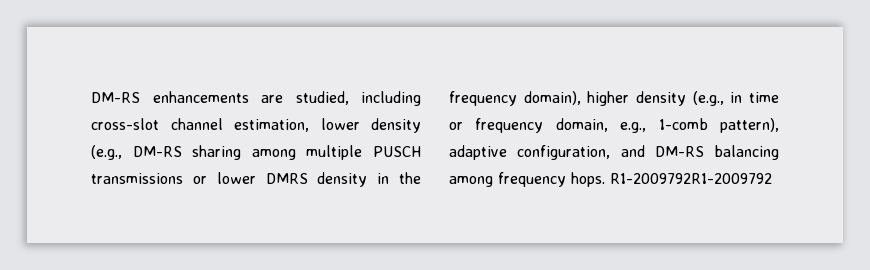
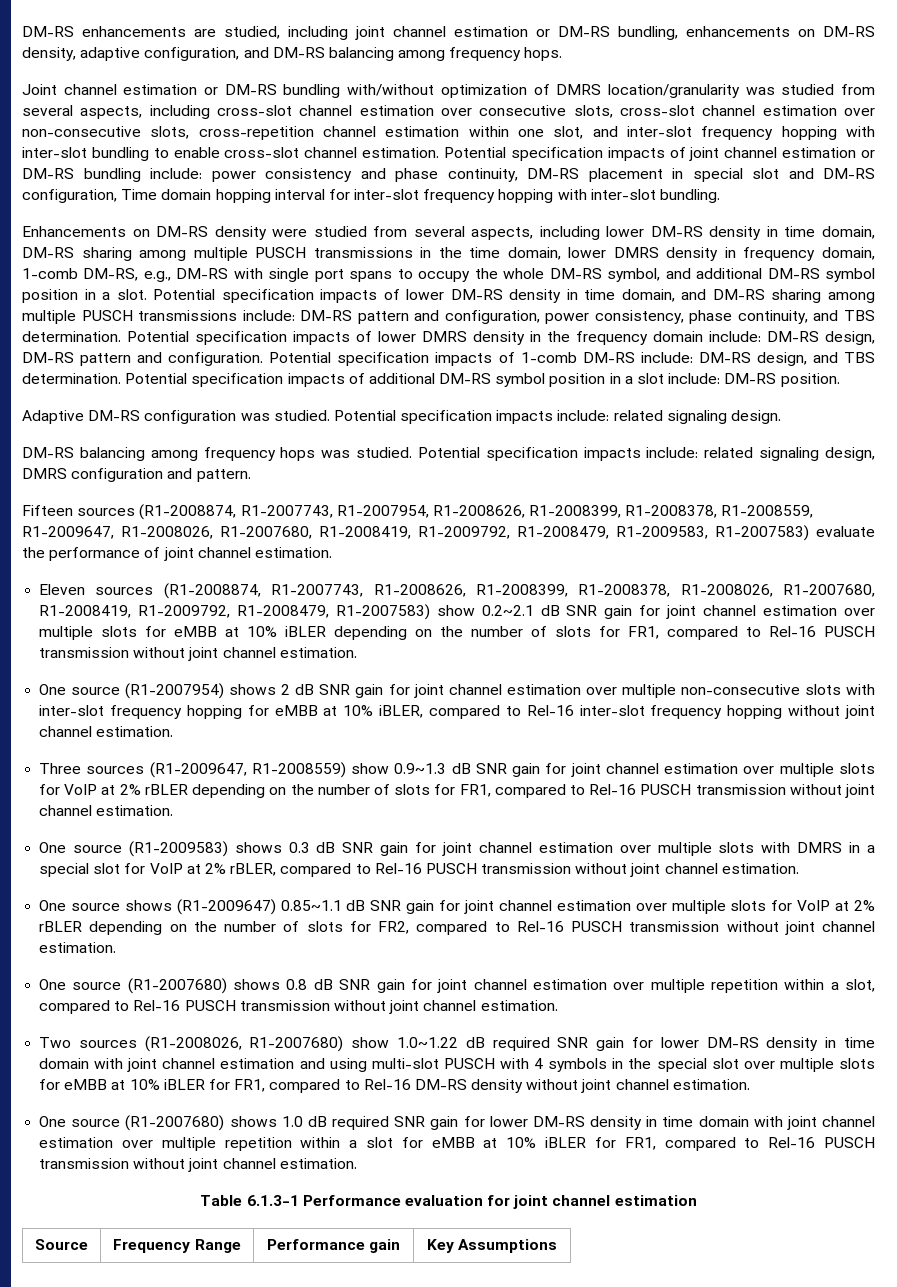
[91,118,421,133] [91,145,421,160] [91,172,421,187] [449,91,779,106] [449,118,779,133] cross-slot channel estimation, lower density (e.g., DM-RS sharing among multiple PUSCH transmissions or lower DMRS density in the frequency domain), higher density (e.g., in time or frequency domain, e.g., 1-comb pattern), -> [355,26,875,40] [22,47,76,61] joint channel estimation or DM-RS bundling, enhancements on DM-RS density,
[610,173,772,184] R1-2009792R1-2009792 -> [22,84,876,98] [22,105,876,119] [22,126,876,140] [22,147,876,161] [22,168,875,182] [22,189,721,203] [22,226,875,240] [22,247,875,261] [22,268,876,282] [22,289,875,303] [22,310,876,324] [22,331,875,345] [22,352,875,366] [22,373,840,387] [22,410,782,424] [22,447,875,461] [22,468,251,482] [22,504,814,520] [22,525,875,541] [22,547,332,561] [39,583,875,599] [39,604,876,620] [39,626,876,640] [39,647,357,661] [39,683,876,699] [39,705,876,719] [39,726,174,737] [39,762,875,778] [39,784,876,798] [39,805,174,816] [39,841,875,857] [39,863,799,877] [39,899,875,915] [39,921,876,935] [39,942,117,953] [39,978,876,994] [39,1000,558,1014] [39,1036,875,1052] [39,1058,876,1072] [39,1079,750,1093] [39,1115,876,1131] [39,1137,876,1151] [39,1158,357,1172] [200,1195,697,1209] [35,1239,88,1250] [113,1239,241,1253] [266,1239,401,1253] [426,1239,558,1253] // Joint channel estimation or DM-RS bundling with/without optimization of DMRS location/granularity was studied from several aspects, including cross-slot channel estimation over consecutive slots, cross-slot channel estimation over non-consecutive slots, cross-repetition channel estimation within one slot, and inter-slot frequency hopping with inter-slot bundling to enable cross-slot channel estimation. Potential specification impacts of joint channel estimation or DM-RS bundling include: power consistency and phase continuity, DM-RS placement in special slot and DM-RS configuration, Time domain hopping interval for inter-slot frequency hopping with inter-slot bundling. // Enhancements on DM-RS density were studied from several aspects, including lower DM-RS density in time domain, DM-RS sharing among multiple PUSCH transmissions in the time domain, lower DMRS density in frequency domain, 1-comb DM-RS, e.g., DM-RS with single port spans to occupy the whole DM-RS symbol, and additional DM-RS symbol position in a slot. Potential specification impacts of lower DM-RS density in time domain, and DM-RS sharing among multiple PUSCH transmissions include: DM-RS pattern and configuration, power consistency, phase continuity, and TBS determination. Potential specification impacts of lower DMRS density in the frequency domain include: DM-RS design, DM-RS pattern and configuration. Potential specification impacts of 1-comb DM-RS include: DM-RS design, and TBS determination. Potential specification impacts of additional DM-RS symbol position in a slot include: DM-RS position. // Adaptive DM-RS configuration was studied. Potential specification impacts include: related signaling design. // DM-RS balancing among frequency hops was studied. Potential specification impacts include: related signaling design, DMRS configuration and pattern. // Fifteen sources (R1-2008874, R1-2007743, R1-2007954, R1-2008626, R1-2008399, R1-2008378, R1-2008559, R1-2009647, R1-2008026, R1-2007680, R1-2008419, R1-2009792, R1-2008479, R1-2009583, R1-2007583) evaluate the performance of joint channel estimation. // Eleven sources (R1-2008874, R1-2007743, R1-2008626, R1-2008399, R1-2008378, R1-2008026, R1-2007680, R1-2008419, R1-2009792, R1-2008479, R1-2007583) show 0.2~2.1 dB SNR gain for joint channel estimation over multiple slots for eMBB at 10% iBLER depending on the number of slots for FR1, compared to Rel-16 PUSCH transmission without joint channel estimation. // One source (R1-2007954) shows 2 dB SNR gain for joint channel estimation over multiple non-consecutive slots with inter-slot frequency hopping for eMBB at 10% iBLER, compared to Rel-16 inter-slot frequency hopping without joint channel estimation. // Three sources (R1-2009647, R1-2008559) show 0.9~1.3 dB SNR gain for joint channel estimation over multiple slots for VoIP at 2% rBLER depending on the number of slots for FR1, compared to Rel-16 PUSCH transmission without joint channel estimation. // One source (R1-2009583) shows 0.3 dB SNR gain for joint channel estimation over multiple slots with DMRS in a special slot for VoIP at 2% rBLER, compared to Rel-16 PUSCH transmission without joint channel estimation. // One source shows (R1-2009647) 0.85~1.1 dB SNR gain for joint channel estimation over multiple slots for VoIP at 2% rBLER depending on the number of slots for FR2, compared to Rel-16 PUSCH transmission without joint channel estimation. // One source (R1-2007680) shows 0.8 dB SNR gain for joint channel estimation over multiple repetition within a slot, compared to Rel-16 PUSCH transmission without joint channel estimation. // Two sources (R1-2008026, R1-2007680) show 1.0~1.22 dB required SNR gain for lower DM-RS density in time domain with joint channel estimation and using multi-slot PUSCH with 4 symbols in the special slot over multiple slots for eMBB at 10% iBLER for FR1, compared to Rel-16 DM-RS density without joint channel estimation. // One source (R1-2007680) shows 1.0 dB required SNR gain for lower DM-RS density in time domain with joint channel estimation over multiple repetition within a slot for eMBB at 10% iBLER for FR1, compared to Rel-16 PUSCH transmission without joint channel estimation. // Table 6.1.3-1 Performance evaluation for joint channel estimation // Source | Frequency Range | Performance gain | Key Assumptions

